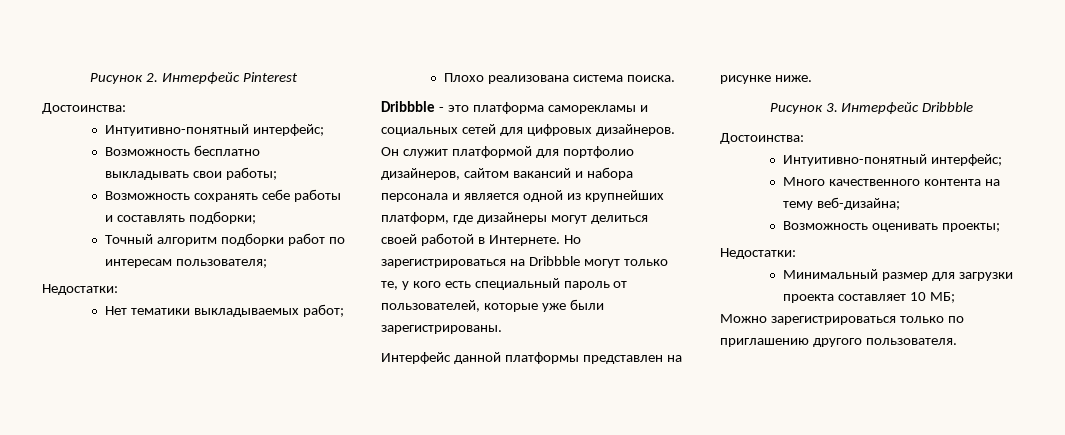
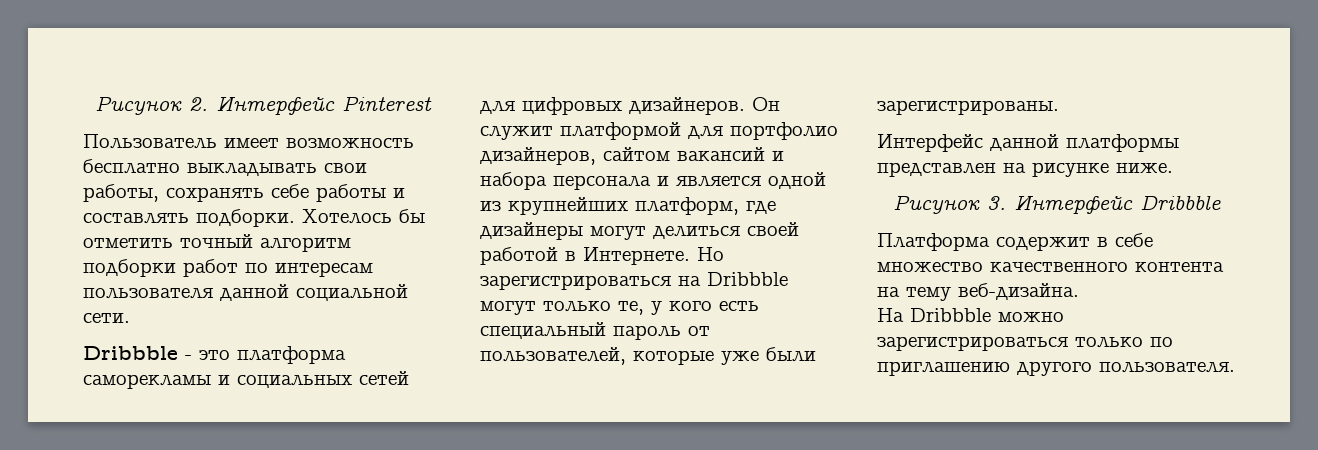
[42,103,126,114] [104,124,324,136] [104,147,190,156] Достоинства: // Интуитивно-понятный интерфейс; // Возможность -> [83,134,414,149] Пользователь имеет возможность
[225,167,277,180] [104,191,190,200] работы; // Возможность -> [83,184,159,202] работы,
[188,211,256,224] [104,234,153,244] подборки; // Точный -> [196,209,425,227] [83,234,253,248] подборки. Хотелось бы отметить точный
[175,259,267,268] [42,284,118,295] [104,304,344,317] [443,73,675,84] пользователя; // Недостатки: // Нет тематики выкладываемых работ; // Плохо реализована система поиска. -> [83,284,408,301] [83,313,130,323] пользователя данной социальной сети.
[720,133,804,144] [782,154,1002,166] [782,177,1000,186] [782,197,900,210] [782,221,1000,232] [720,248,796,259] [782,269,1013,281] [782,292,955,303] [720,314,767,323] Достоинства: // Интуитивно-понятный интерфейс; // Много качественного контента на тему веб-дизайна; // Возможность оценивать проекты; // Недостатки: // Минимальный размер для загрузки проекта составляет 10 МБ; // Можно -> [877,233,1153,251] [877,262,1224,272] [877,283,1079,301] [877,308,1064,322] Платформа содержит в себе множество качественного контента на тему веб-дизайна. // На Dribbble можно

